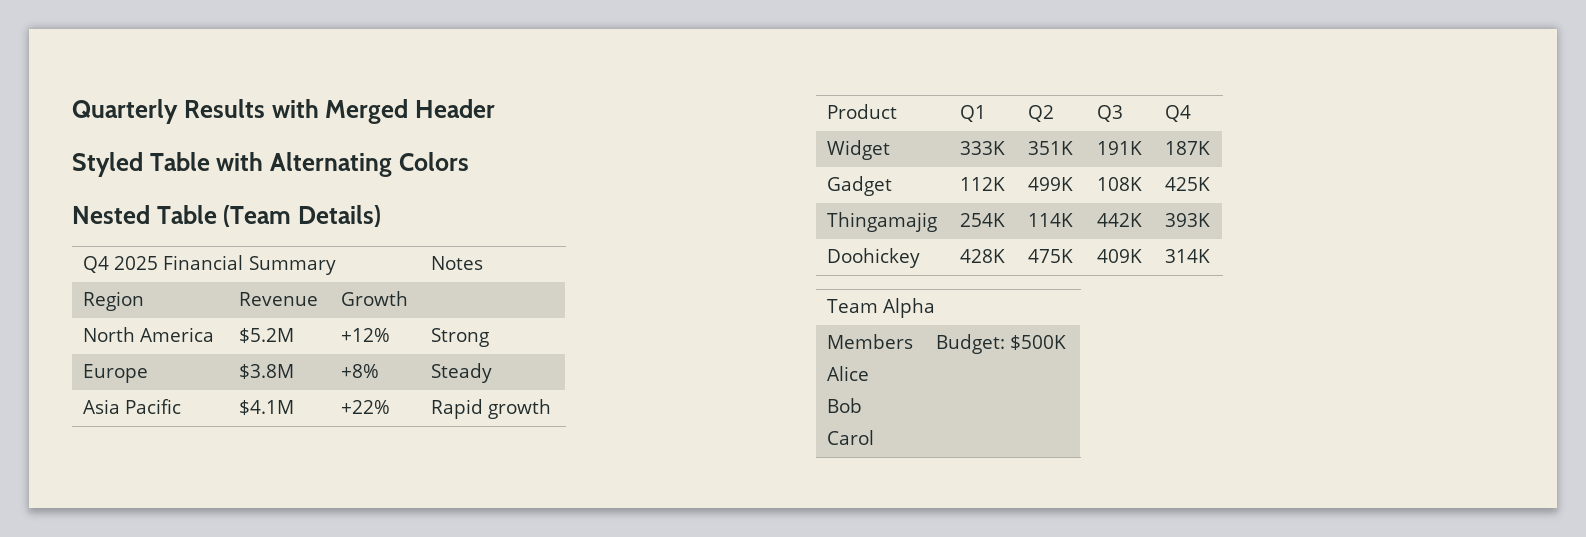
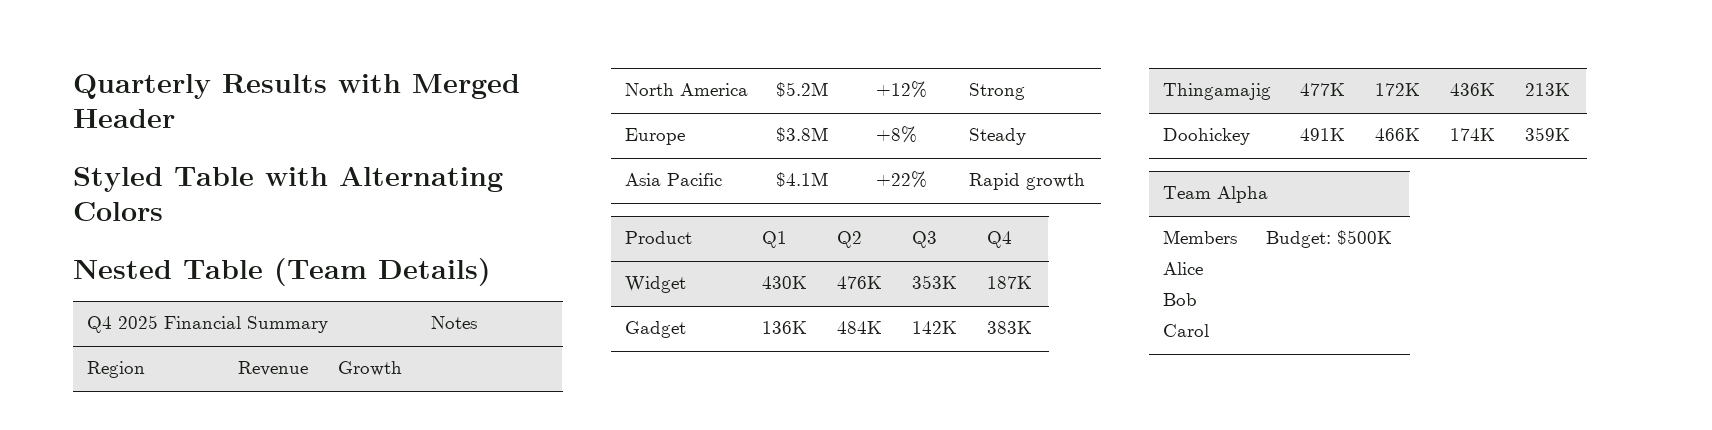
[960,141,1006,155] [1028,141,1074,155] [1097,141,1143,155] 333K | 351K | 191K -> [762,276,808,289] [837,276,883,289] [912,275,958,289] 430K | 476K | 353K
[960,177,1006,191] [1028,177,1074,191] [1097,177,1143,191] [1165,177,1211,191] [827,212,938,232] [960,213,1006,227] [1028,213,1074,227] [1097,213,1143,227] [1165,213,1211,227] [827,248,921,268] [960,249,1006,263] [1028,249,1074,263] [1097,249,1143,263] [1165,249,1211,263] 112K | 499K | 108K | 425K // Thingamajig | 254K | 114K | 442K | 393K // Doohickey | 428K | 475K | 409K | 314K -> [762,321,808,334] [837,321,883,334] [912,321,958,334] [987,321,1033,334] [1163,83,1272,100] [1300,83,1346,96] [1375,83,1421,96] [1450,83,1496,96] [1525,83,1571,96] [1163,128,1251,145] [1300,128,1346,141] [1375,128,1421,141] [1450,128,1496,141] [1525,127,1571,141] 136K | 484K | 142K | 383K // Thingamajig | 477K | 172K | 436K | 213K // Doohickey | 491K | 466K | 174K | 359K

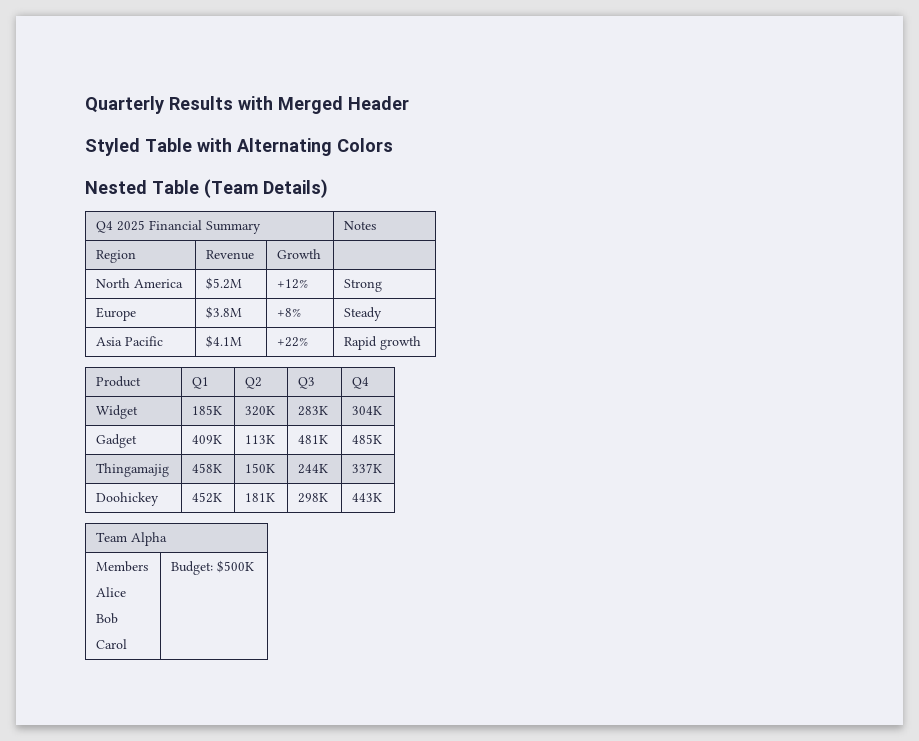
[762,276,808,289] [837,276,883,289] [912,275,958,289] [987,276,1033,289] [625,321,687,338] [762,321,808,334] [837,321,883,334] [912,321,958,334] [987,321,1033,334] [1163,83,1272,100] [1300,83,1346,96] [1375,83,1421,96] [1450,83,1496,96] [1525,83,1571,96] [1163,128,1251,145] [1300,128,1346,141] [1375,128,1421,141] [1450,128,1496,141] [1525,127,1571,141] 430K | 476K | 353K | 187K // Gadget | 136K | 484K | 142K | 383K // Thingamajig | 477K | 172K | 436K | 213K // Doohickey | 491K | 466K | 174K | 359K -> [192,405,223,415] [245,406,276,416] [298,406,329,416] [352,406,383,415] [96,434,138,448] [192,435,223,444] [245,435,276,444] [298,435,329,444] [352,434,383,444] [96,463,170,477] [192,463,223,473] [245,463,276,473] [298,464,329,474] [352,463,383,473] [96,492,160,506] [192,492,223,503] [245,493,276,502] [298,493,329,503] [352,493,383,502] 185K | 320K | 283K | 304K // Gadget | 409K | 113K | 481K | 485K // Thingamajig | 458K | 150K | 244K | 337K // Doohickey | 452K | 181K | 298K | 443K

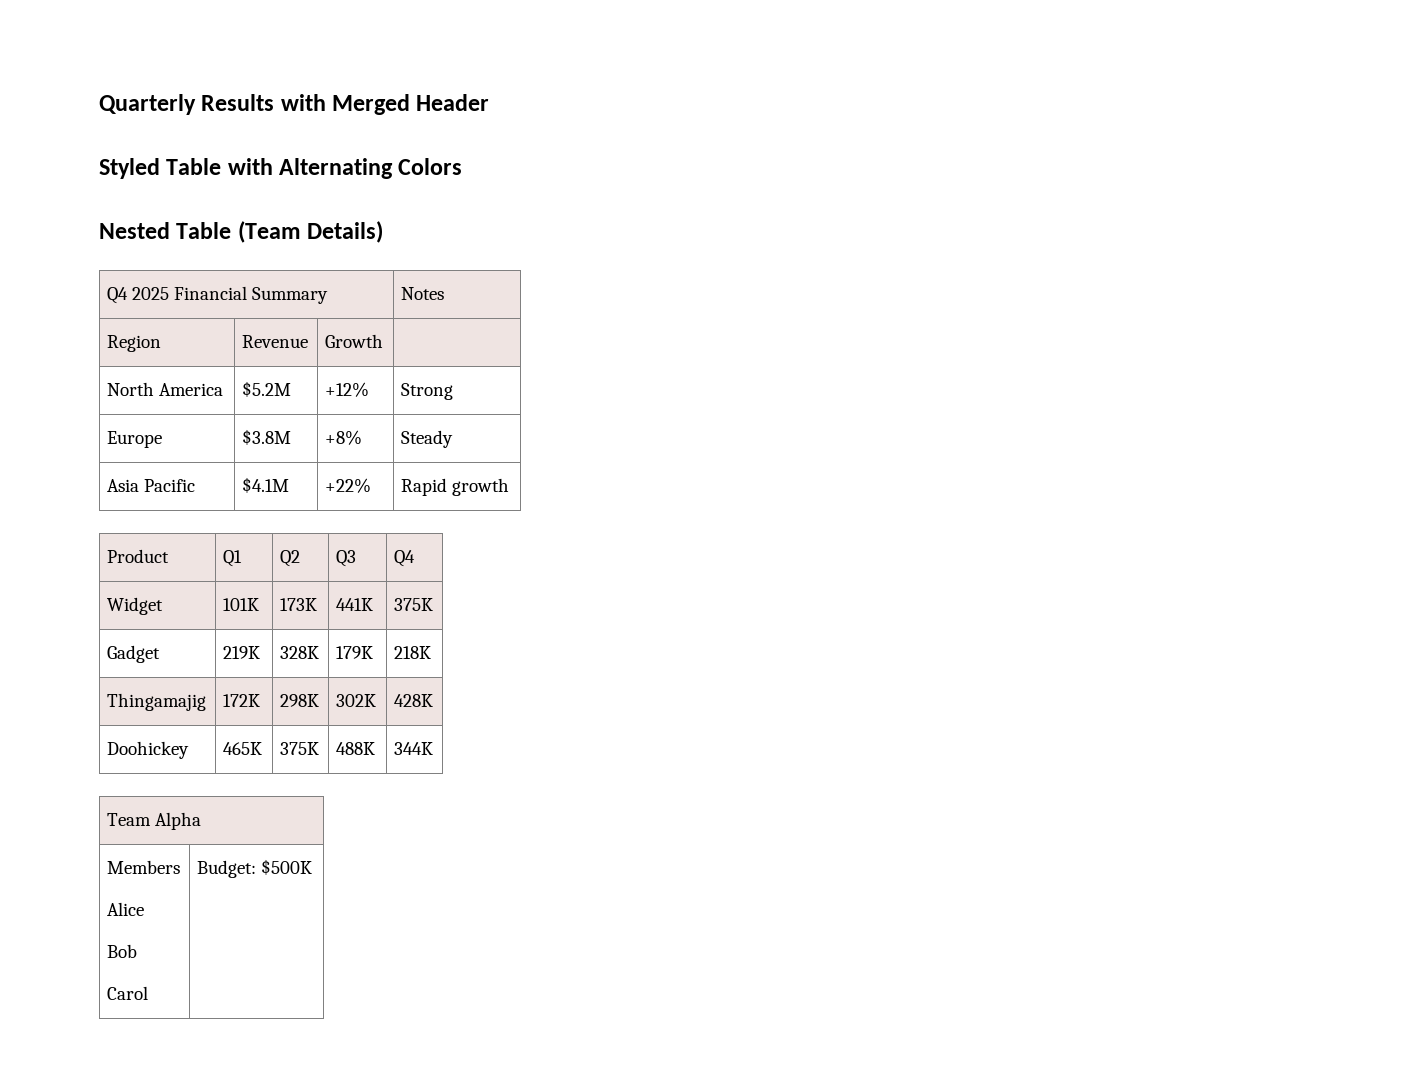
[192,405,223,415] [245,406,276,416] [298,406,329,416] [352,406,383,415] [96,434,138,448] [192,435,223,444] [245,435,276,444] [298,435,329,444] [352,434,383,444] [96,463,170,477] [192,463,223,473] [245,463,276,473] [298,464,329,474] [352,463,383,473] [96,492,160,506] [192,492,223,503] [245,493,276,502] [298,493,329,503] [352,493,383,502] 185K | 320K | 283K | 304K // Gadget | 409K | 113K | 481K | 485K // Thingamajig | 458K | 150K | 244K | 337K // Doohickey | 452K | 181K | 298K | 443K -> [223,598,260,611] [280,598,318,611] [336,598,374,611] [394,598,434,611] [107,645,161,663] [223,646,261,659] [280,646,320,659] [336,646,374,659] [394,646,432,659] [107,693,207,711] [223,694,261,707] [280,694,320,707] [336,694,377,707] [394,694,434,707] [107,741,190,759] [223,742,263,755] [280,742,320,755] [336,742,376,755] [394,742,434,755] 101K | 173K | 441K | 375K // Gadget | 219K | 328K | 179K | 218K // Thingamajig | 172K | 298K | 302K | 428K // Doohickey | 465K | 375K | 488K | 344K

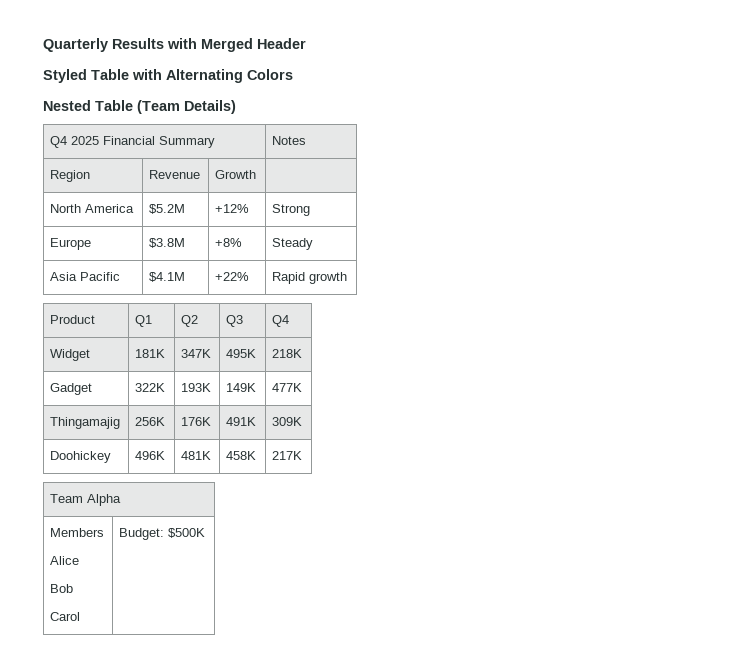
[223,598,260,611] [280,598,318,611] [336,598,374,611] [394,598,434,611] [107,645,161,663] [223,646,261,659] [280,646,320,659] [336,646,374,659] [394,646,432,659] [107,693,207,711] [223,694,261,707] [280,694,320,707] [336,694,377,707] [394,694,434,707] [107,741,190,759] [223,742,263,755] [280,742,320,755] [336,742,376,755] [394,742,434,755] 101K | 173K | 441K | 375K // Gadget | 219K | 328K | 179K | 218K // Thingamajig | 172K | 298K | 302K | 428K // Doohickey | 465K | 375K | 488K | 344K -> [135,349,166,358] [181,349,212,358] [226,349,257,358] [272,349,303,358] [50,383,93,395] [135,383,166,392] [181,383,212,392] [226,383,257,392] [272,383,303,392] [50,417,121,429] [135,417,166,426] [181,417,212,426] [226,417,257,426] [272,417,303,426] [50,451,112,463] [135,451,166,460] [181,451,212,460] [226,451,257,460] [272,451,303,460] 181K | 347K | 495K | 218K // Gadget | 322K | 193K | 149K | 477K // Thingamajig | 256K | 176K | 491K | 309K // Doohickey | 496K | 481K | 458K | 217K

